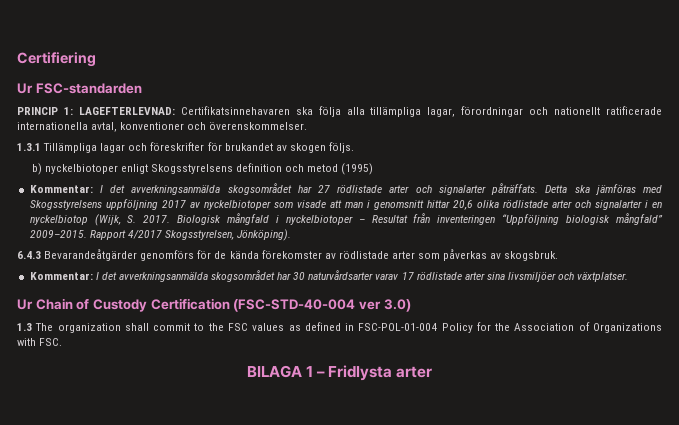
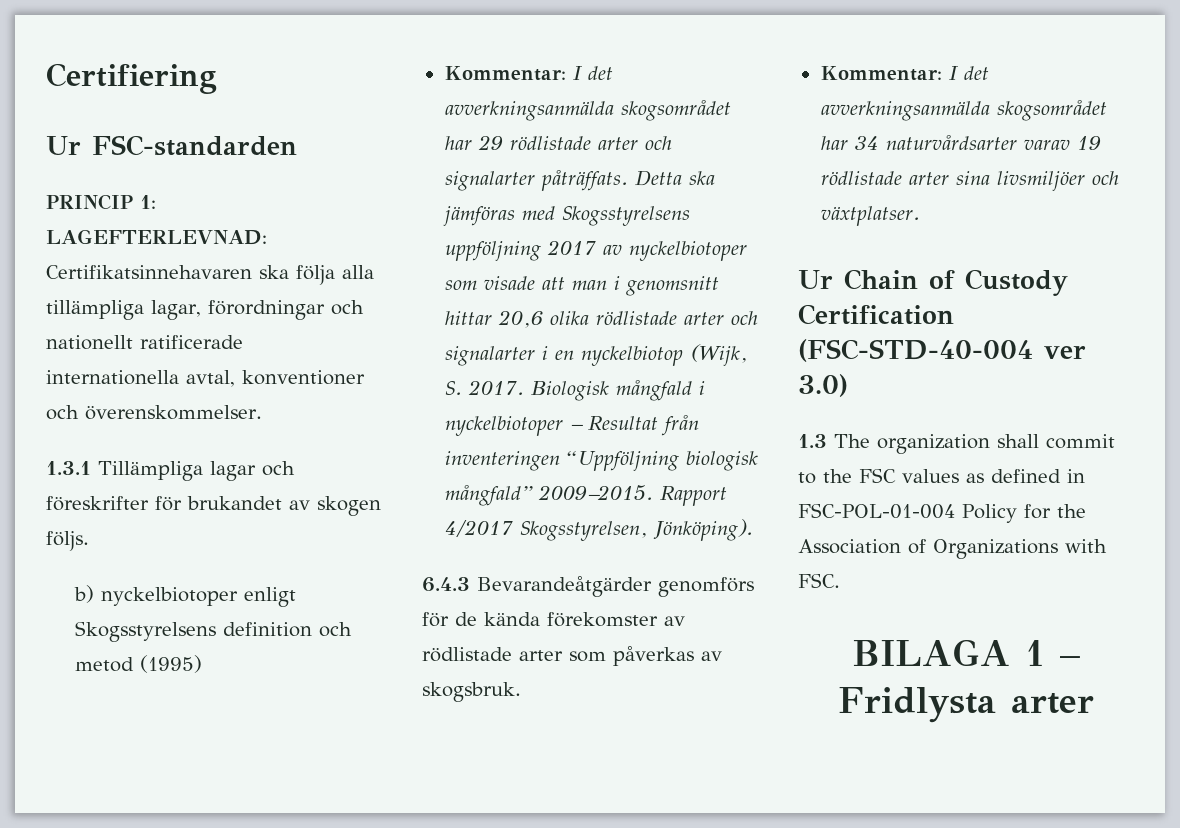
[317,185,330,193] 27 -> [477,135,503,150] 29
[293,272,306,280] 30 -> [854,136,879,150] 34
[401,272,414,280] 17 -> [1076,136,1101,150] 19

